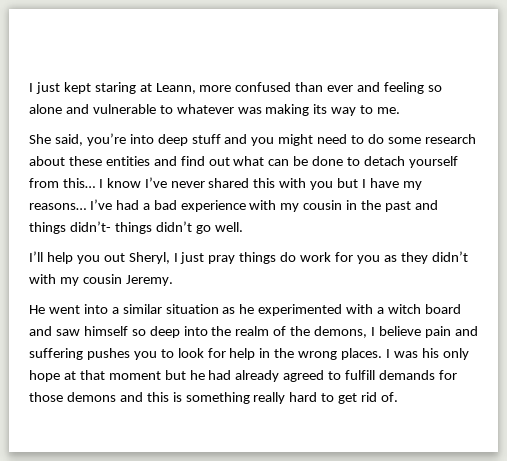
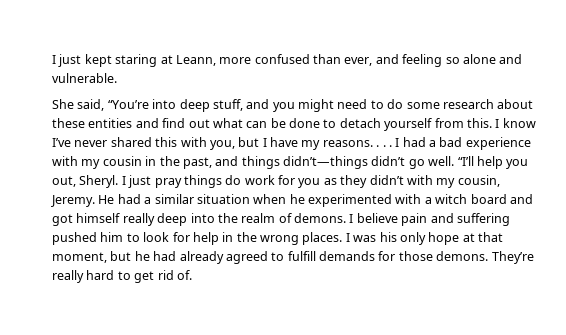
[327,85,354,92] ever -> [344,57,373,66] ever,
[92,104,401,116] vulnerable to whatever was making its way to me. -> [52,73,117,83] vulnerable.
[86,133,126,146] you’re -> [107,100,149,109] “You’re
[191,134,221,144] stuff -> [212,99,243,111] stuff,
[62,178,95,188] this… -> [466,118,492,128] this.
[310,181,334,190] you -> [209,140,235,150] you,
[29,199,112,210] reasons… I’ve -> [322,138,400,147] reasons. . . . I
[385,201,412,212] past -> [182,157,212,169] past,
[69,221,152,234] didn’t- things -> [283,156,368,169] didn’t—things
[29,251,43,262] // I’ll -> [457,156,474,166] “I’ll
[103,252,170,264] out Sheryl, -> [52,175,119,188] out, Sheryl.
[82,274,122,284] cousin -> [457,175,500,187] cousin,
[29,304,108,314] // He went into -> [98,194,141,204] He had
[222,307,236,314] as -> [253,194,287,204] when
[55,326,146,336] saw himself so -> [52,213,155,226] got himself really
[290,326,368,338] the demons, -> [294,213,346,223] demons.
[86,348,157,360] pushes you -> [52,232,124,245] pushed him
[108,371,161,380] moment -> [52,252,107,263] moment,
[66,392,250,404] demons and this is something -> [436,251,534,264] demons. They’re

